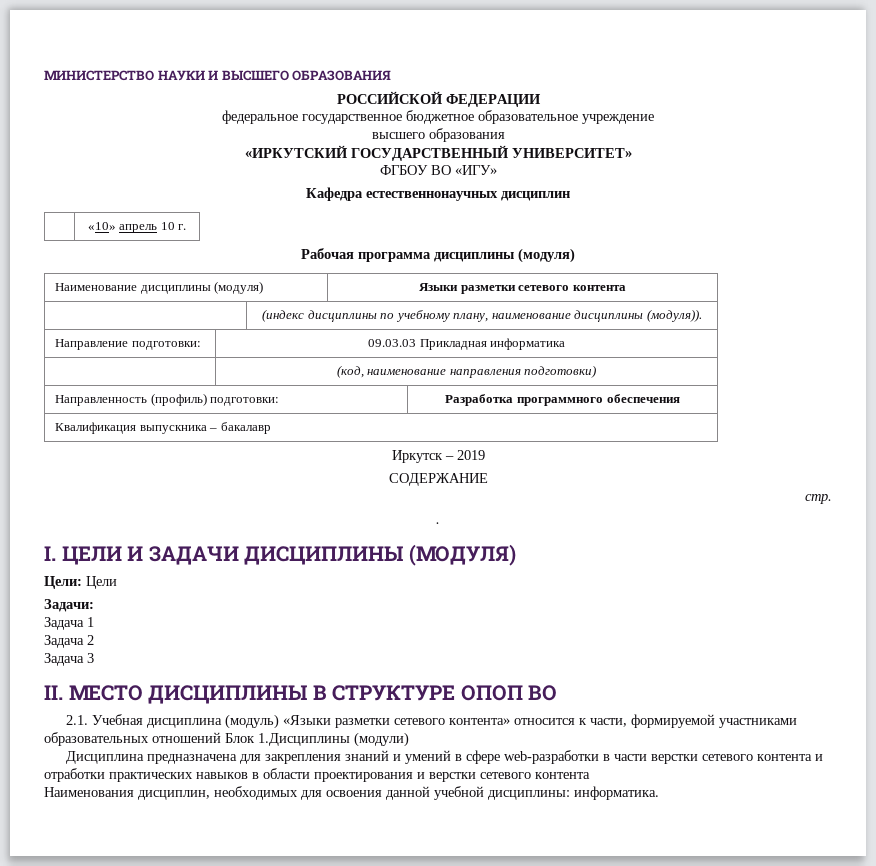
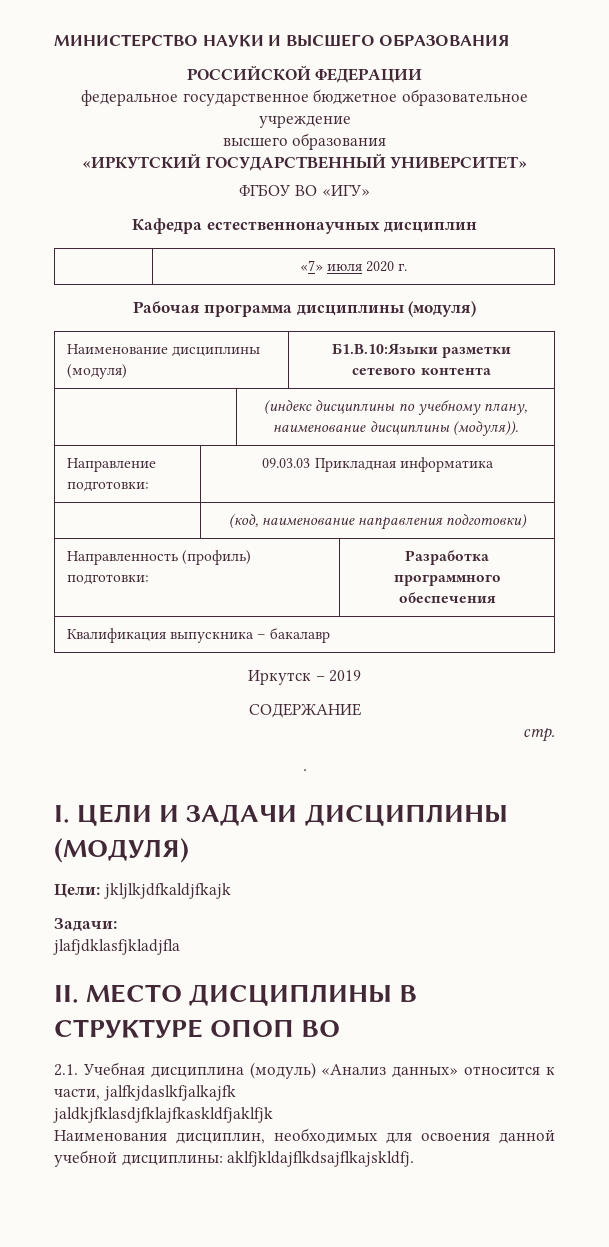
[87,222,175,233] «10» апрель 10 -> [299,260,395,272] «7» июля 2020
[419,283,459,291] Языки -> [331,343,438,354] Б1.В.10:Языки
[86,576,117,589] Цели -> [103,883,231,899] jkljlkjdfkaldjfkajk
[44,617,94,630] [44,635,94,648] [44,653,94,666] Задача 1 // Задача 2 // Задача 3 -> [53,939,180,955] jlafjdklasfjkladjfla
[283,714,798,728] [44,732,409,747] [66,750,824,764] [44,768,590,782] «Языки разметки сетевого контента» относится к части, формируемой участниками образовательных отношений Блок 1.Дисциплины (модули) // Дисциплина предназначена для закрепления знаний и умений в сфере web-разработки в части верстки сетевого контента и отработки практических навыков в области проектирования и верстки сетевого контента -> [321,1064,555,1078] [54,1085,236,1101] [53,1107,273,1123] «Анализ данных» относится к части, jalfkjdaslkfjalkajfk // jaldkjfklasdjfklajfkaskldfjaklfjk
[574,786,659,800] информатика. -> [227,1151,415,1167] aklfjkldajflkdsajflkajskldfj.

